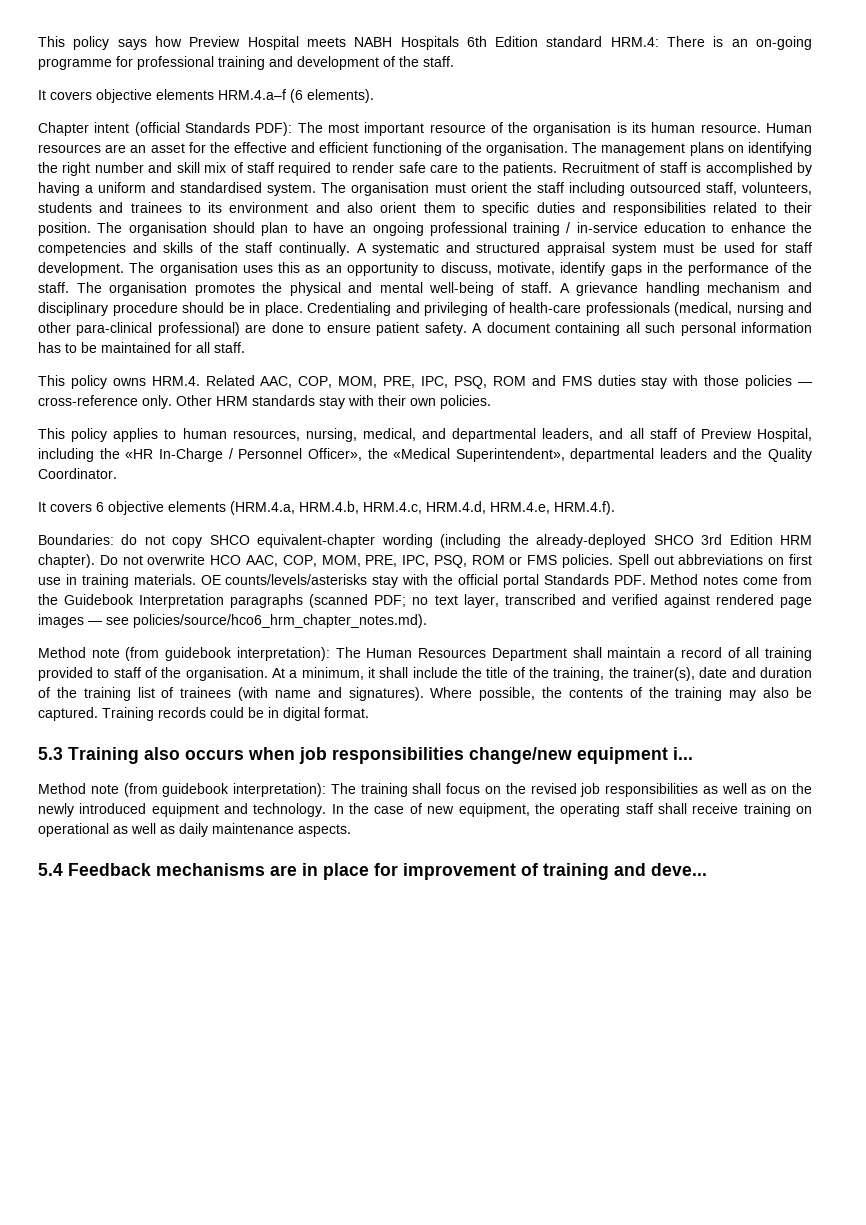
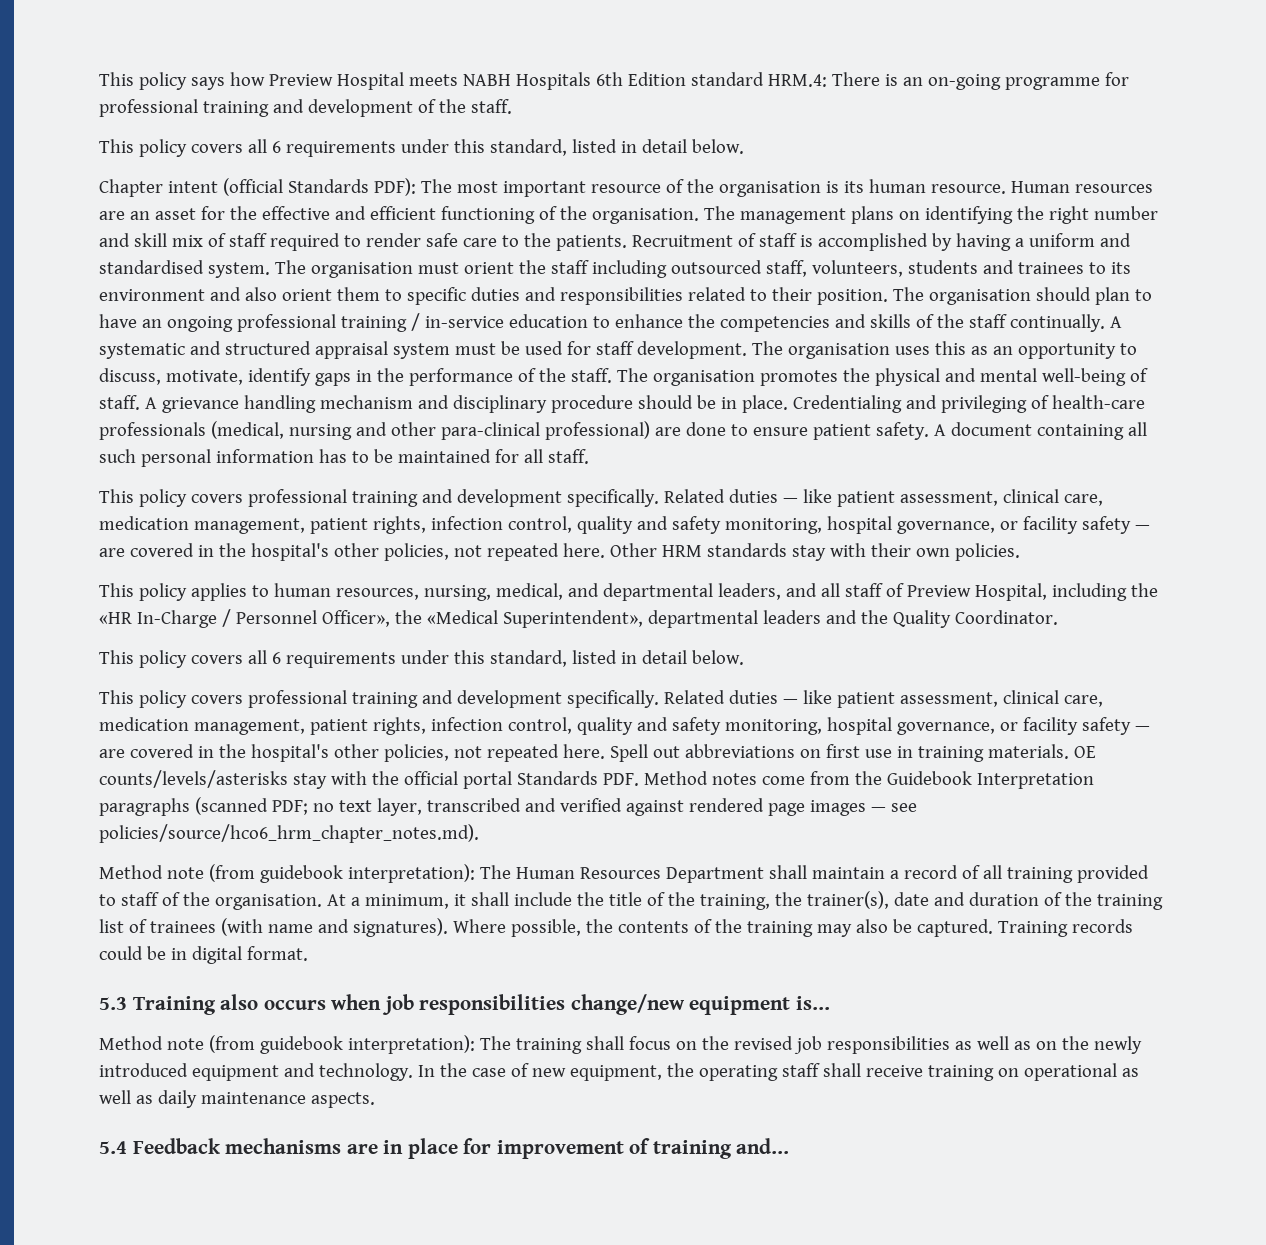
[38,89,374,103] It covers objective elements HRM.4.a–f (6 elements). -> [99,139,744,157] This policy covers all 6 requirements under this standard, listed in detail below.
[112,375,813,389] [38,395,172,409] owns HRM.4. Related AAC, COP, MOM, PRE, IPC, PSQ, ROM and FMS duties stay with those policies — cross-reference only. -> [190,489,1103,507] [99,516,1150,534] [99,543,605,561] covers professional training and development specifically. Related duties — like patient assessment, clinical care, medication management, patient rights, infection control, quality and safety monitoring, hospital governance, or facility safety — are covered in the hospital's other policies, not repeated here.
[38,501,615,515] [38,534,812,548] [38,554,614,568] It covers 6 objective elements (HRM.4.a, HRM.4.b, HRM.4.c, HRM.4.d, HRM.4.e, HRM.4.f). // Boundaries: do not copy SHCO equivalent-chapter wording (including the already-deployed SHCO 3rd Edition HRM chapter). Do not overwrite HCO AAC, COP, MOM, PRE, IPC, PSQ, ROM or FMS policies. -> [99,650,744,668] [99,690,1103,708] [99,717,1150,735] [99,744,605,762] This policy covers all 6 requirements under this standard, listed in detail below. // This policy covers professional training and development specifically. Related duties — like patient assessment, clinical care, medication management, patient rights, infection control, quality and safety monitoring, hospital governance, or facility safety — are covered in the hospital's other policies, not repeated here.
[673,747,693,760] i... -> [795,996,830,1010] is...
[614,863,707,876] and deve... -> [736,1138,790,1154] and...

